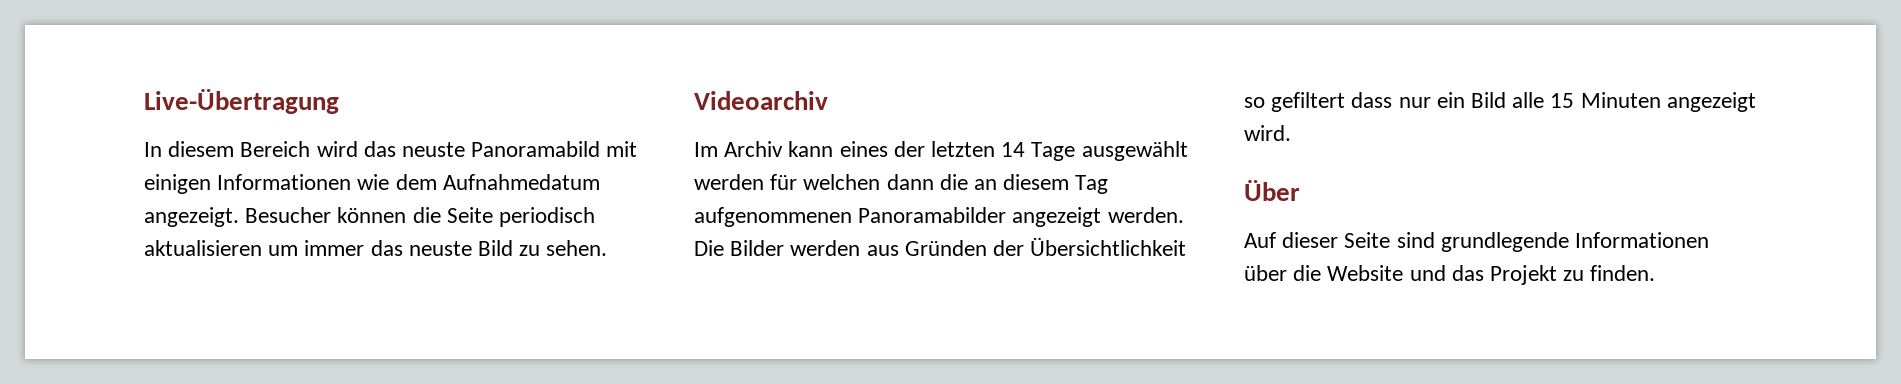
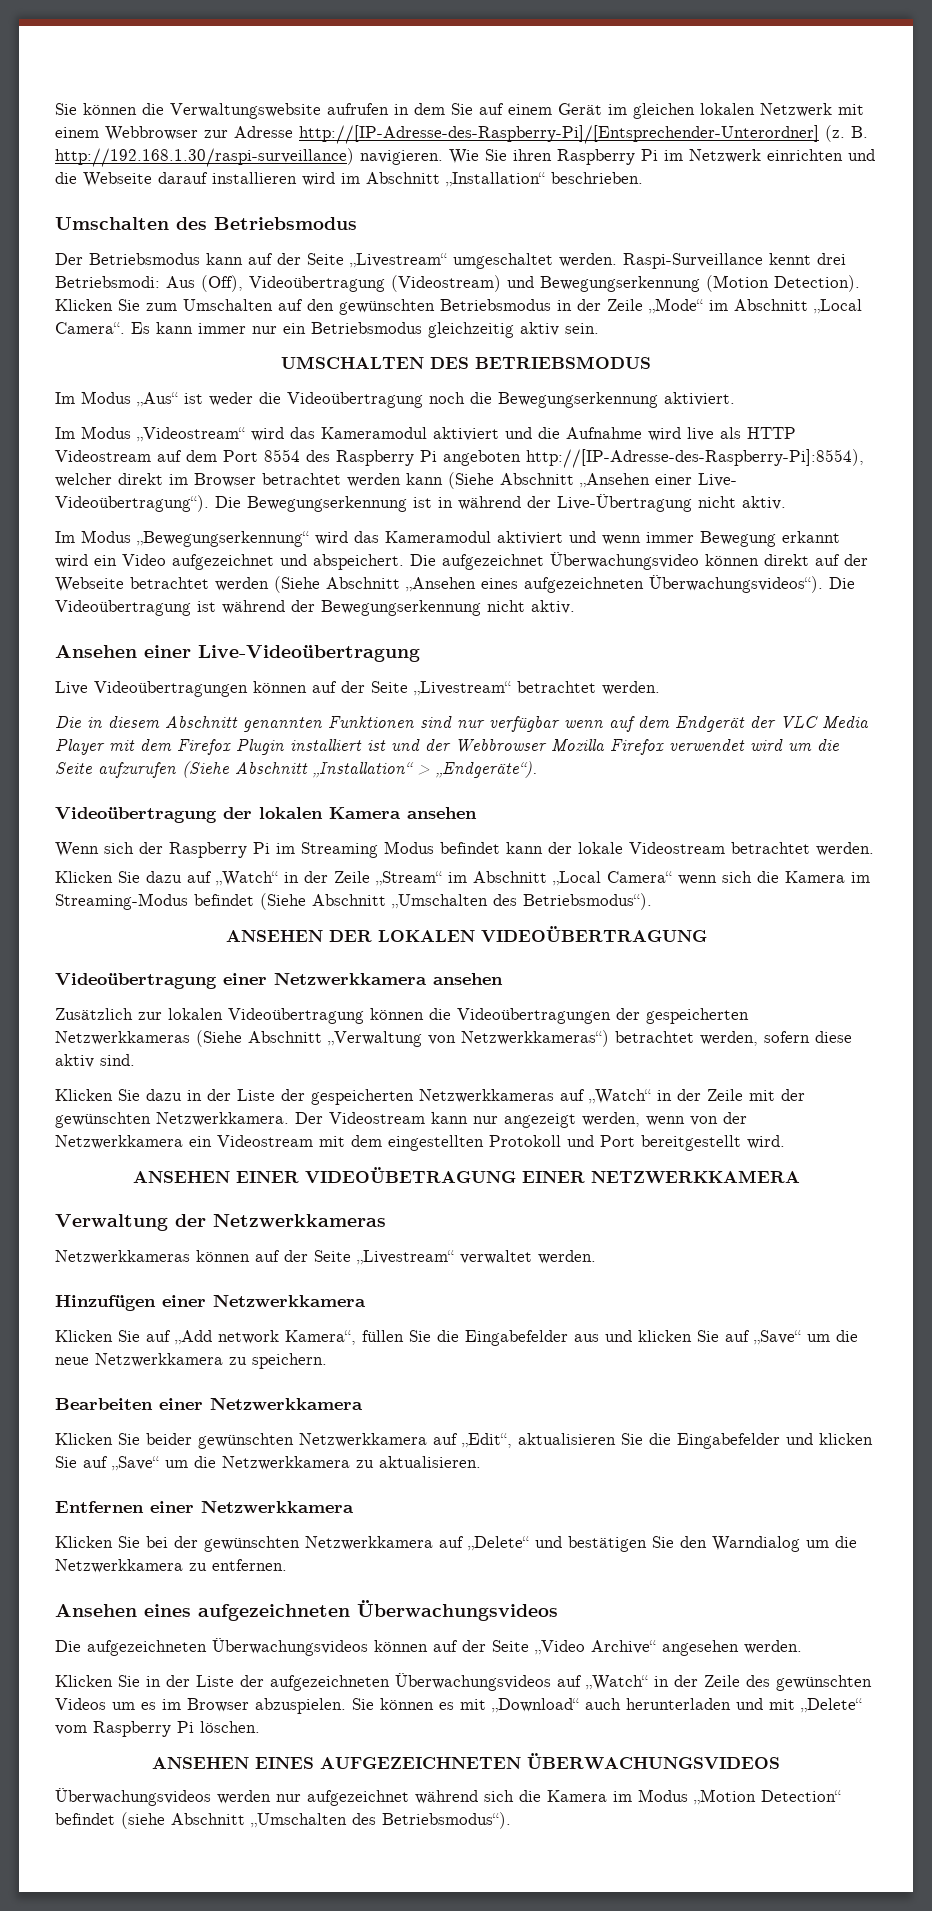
[144,89,339,114] [144,141,638,157] [144,174,600,194] [144,207,596,227] [144,240,608,256] [694,91,828,110] [694,141,1188,161] [694,174,1109,194] [694,207,1184,227] [694,237,1187,256] [1244,92,1756,112] [1244,125,1291,141] [1244,180,1300,201] [1244,232,1710,252] [1244,265,1656,285] Live-Übertragung // In diesem Bereich wird das neuste Panoramabild mit einigen Informationen wie dem Aufnahmedatum angezeigt. Besucher können die Seite periodisch aktualisieren um immer das neuste Bild zu sehen. // Videoarchiv // Im Archiv kann eines der letzten 14 Tage ausgewählt werden für welchen dann die an diesem Tag aufgenommenen Panoramabilder angezeigt werden. Die Bilder werden aus Gründen der Übersichtlichkeit so gefiltert dass nur ein Bild alle 15 Minuten angezeigt wird. // Über // Auf dieser Seite sind grundlegende Informationen über die Website und das Projekt zu finden. -> [55,103,864,119] [55,125,868,144] [55,148,875,167] [55,172,643,187] [55,217,357,230] [55,253,846,269] [55,275,860,292] [55,298,862,315] [55,322,599,338] [281,356,651,369] [55,391,735,408] [55,426,796,442] [55,449,864,468] [55,472,737,489] [55,494,786,512] [55,530,840,547] [55,552,868,570] [55,575,855,593] [55,600,575,616] [55,645,420,662] [55,681,660,697] [55,716,869,732] [55,739,839,755] [55,761,537,778] [55,807,477,823] [55,841,874,858] [55,871,870,886] [55,893,652,910] [225,926,707,942] [55,972,503,989] [55,1008,749,1024] [55,1030,852,1047] [55,1054,135,1068] [55,1089,805,1105] [55,1112,747,1128] [55,1135,785,1151] [132,1167,800,1184] [55,1214,386,1231] [55,1250,596,1265] [55,1294,366,1311] [55,1330,858,1346] [55,1353,327,1369] [55,1397,363,1410] [55,1433,873,1449] [55,1456,481,1471] [55,1500,354,1513] [55,1536,857,1552] [55,1559,287,1573] [55,1600,558,1621] [55,1638,802,1656] [55,1673,872,1691] [55,1698,862,1714] [55,1721,260,1737] [152,1753,780,1770] [55,1788,841,1806] [55,1812,511,1829] Sie können die Verwaltungswebsite aufrufen in dem Sie auf einem Gerät im gleichen lokalen Netzwerk mit einem Webbrowser zur Adresse http://[IP-Adresse-des-Raspberry-Pi]/[Entsprechender-Unterordner] (z. B. http://192.168.1.30/raspi-surveillance) navigieren. Wie Sie ihren Raspberry Pi im Netzwerk einrichten und die Webseite darauf installieren wird im Abschnitt „Installation“ beschrieben. // Umschalten des Betriebsmodus // Der Betriebsmodus kann auf der Seite „Livestream“ umgeschaltet werden. Raspi-Surveillance kennt drei Betriebsmodi: Aus (Off), Videoübertragung (Videostream) und Bewegungserkennung (Motion Detection). Klicken Sie zum Umschalten auf den gewünschten Betriebsmodus in der Zeile „Mode“ im Abschnitt „Local Camera“. Es kann immer nur ein Betriebsmodus gleichzeitig aktiv sein. // UMSCHALTEN DES BETRIEBSMODUS // Im Modus „Aus“ ist weder die Videoübertragung noch die Bewegungserkennung aktiviert. // Im Modus „Videostream“ wird das Kameramodul aktiviert und die Aufnahme wird live als HTTP Videostream auf dem Port 8554 des Raspberry Pi angeboten http://[IP-Adresse-des-Raspberry-Pi]:8554), welcher direkt im Browser betrachtet werden kann (Siehe Abschnitt „Ansehen einer Live- Videoübertragung“). Die Bewegungserkennung ist in während der Live-Übertragung nicht aktiv. // Im Modus „Bewegungserkennung“ wird das Kameramodul aktiviert und wenn immer Bewegung erkannt wird ein Video aufgezeichnet und abspeichert. Die aufgezeichnet Überwachungsvideo können direkt auf der Webseite betrachtet werden (Siehe Abschnitt „Ansehen eines aufgezeichneten Überwachungsvideos“). Die Videoübertragung ist während der Bewegungserkennung nicht aktiv. // Ansehen einer Live-Videoübertragung // Live Videoübertragungen können auf der Seite „Livestream“ betrachtet werden. // Die in diesem Abschnitt genannten Funktionen sind nur verfügbar wenn auf dem Endgerät der VLC Media Player mit dem Firefox Plugin installiert ist und der Webbrowser Mozilla Firefox verwendet wird um die Seite aufzurufen (Siehe Abschnitt „Installation“ > „Endgeräte“). // Videoübertragung der lokalen Kamera ansehen // Wenn sich der Raspberry Pi im Streaming Modus befindet kann der lokale Videostream betrachtet werden. // Klicken Sie dazu auf „Watch“ in der Zeile „Stream“ im Abschnitt „Local Camera“ wenn sich die Kamera im Streaming-Modus befindet (Siehe Abschnitt „Umschalten des Betriebsmodus“). // ANSEHEN DER LOKALEN VIDEOÜBERTRAGUNG // Videoübertragung einer Netzwerkkamera ansehen // Zusätzlich zur lokalen Videoübertragung können die Videoübertragungen der gespeicherten Netzwerkkameras (Siehe Abschnitt „Verwaltung von Netzwerkkameras“) betrachtet werden, sofern diese aktiv sind. // Klicken Sie dazu in der Liste der gespeicherten Netzwerkkameras auf „Watch“ in der Zeile mit der gewünschten Netzwerkkamera. Der Videostream kann nur angezeigt werden, wenn von der Netzwerkkamera ein Videostream mit dem eingestellten Protokoll und Port bereitgestellt wird. // ANSEHEN EINER VIDEOÜBETRAGUNG EINER NETZWERKKAMERA // Verwaltung der Netzwerkkameras // Netzwerkkameras können auf der Seite „Livestream“ verwaltet werden. // Hinzufügen einer Netzwerkkamera // Klicken Sie auf „Add network Kamera“, füllen Sie die Eingabefelder aus und klicken Sie auf „Save“ um die neue Netzwerkkamera zu speichern. // Bearbeiten einer Netzwerkkamera // Klicken Sie beider gewünschten Netzwerkkamera auf „Edit“, aktualisieren Sie die Eingabefelder und klicken Sie auf „Save“ um die Netzwerkkamera zu aktualisieren. // Entfernen einer Netzwerkkamera // Klicken Sie bei der gewünschten Netzwerkkamera auf „Delete“ und bestätigen Sie den Warndialog um die Netzwerkkamera zu entfernen. // Ansehen eines aufgezeichneten Überwachungsvideos // Die aufgezeichneten Überwachungsvideos können auf der Seite „Video Archive“ angesehen werden. // Klicken Sie in der Liste der aufgezeichneten Überwachungsvideos auf „Watch“ in der Zeile des gewünschten Videos um es im Browser abzuspielen. Sie können es mit „Download“ auch herunterladen und mit „Delete“ vom Raspberry Pi löschen. // ANSEHEN EINES AUFGEZEICHNETEN ÜBERWACHUNGSVIDEOS // Überwachungsvideos werden nur aufgezeichnet während sich die Kamera im Modus „Motion Detection“ befindet (siehe Abschnitt „Umschalten des Betriebsmodus“).

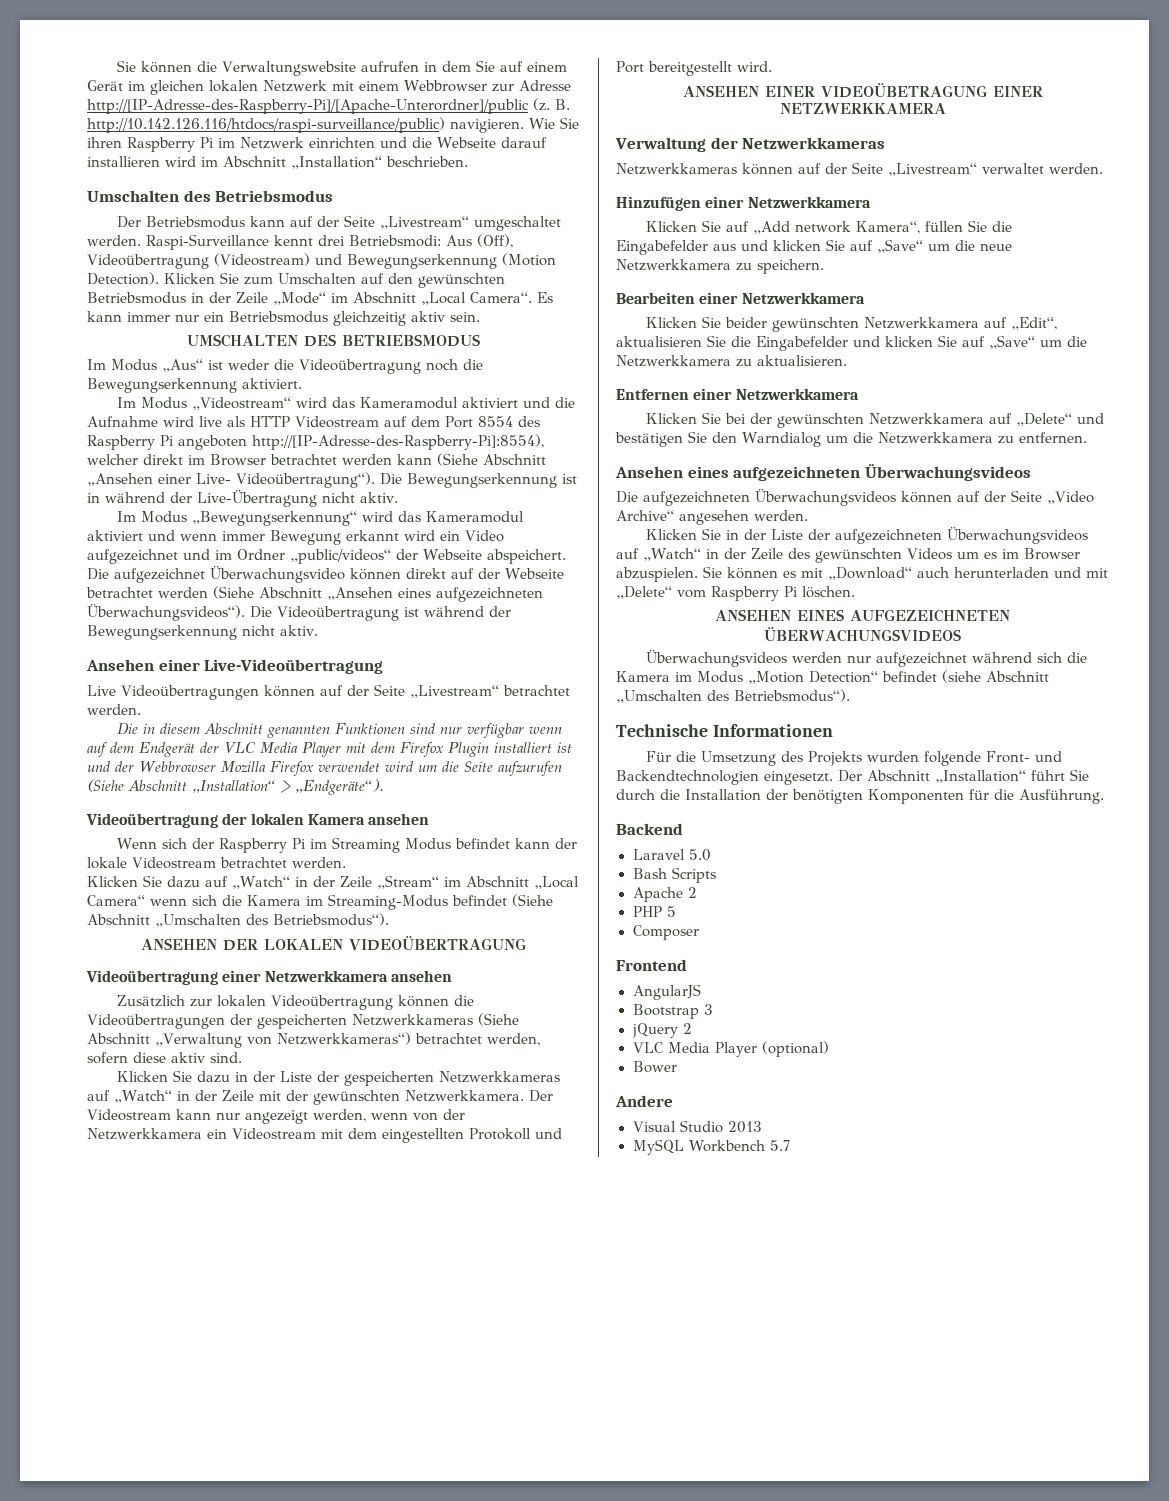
[299,125,819,144] http://[IP-Adresse-des-Raspberry-Pi]/[Entsprechender-Unterordner] -> [87,99,529,114] http://[IP-Adresse-des-Raspberry-Pi]/[Apache-Unterordner]/public
[55,148,354,167] http://192.168.1.30/raspi-surveillance) -> [87,117,445,133] http://10.142.126.116/htdocs/raspi-surveillance/public)
(307, 560) none -> [215,549,482,564] im Ordner „public/videos“ der Webseite
(511, 1820) none -> [616,724,833,737] [646,751,1063,766] [616,769,1089,785] [616,789,1104,804] [616,823,683,835] [632,849,711,861] [632,867,716,883] [632,887,697,902] [632,906,676,917] [632,925,699,940] [616,959,687,971] [632,984,701,1000] [632,1004,713,1019] [631,1023,692,1038] [632,1041,829,1057] [632,1061,677,1073] [615,1095,673,1107] [632,1120,762,1133] [632,1139,791,1155] // Technische Informationen // Für die Umsetzung des Projekts wurden folgende Front- und Backendtechnologien eingesetzt. Der Abschnitt „Installation“ führt Sie durch die Installation der benötigten Komponenten für die Ausführung. // Backend // Laravel 5.0 // Bash Scripts // Apache 2 // PHP 5 // Composer // Frontend // AngularJS // Bootstrap 3 // jQuery 2 // VLC Media Player (optional) // Bower // Andere // Visual Studio 2013 // MySQL Workbench 5.7

